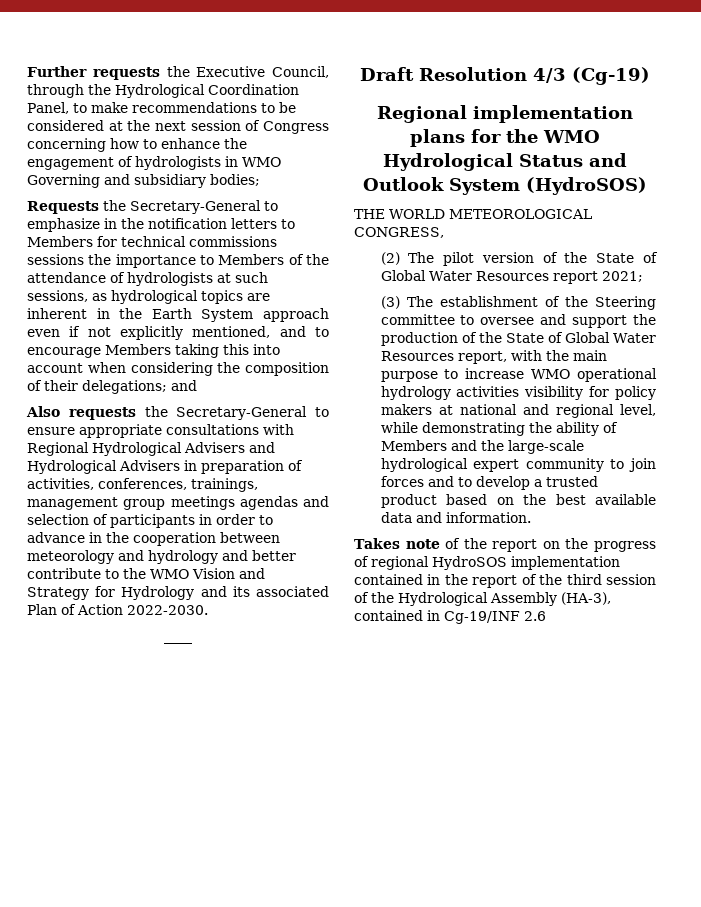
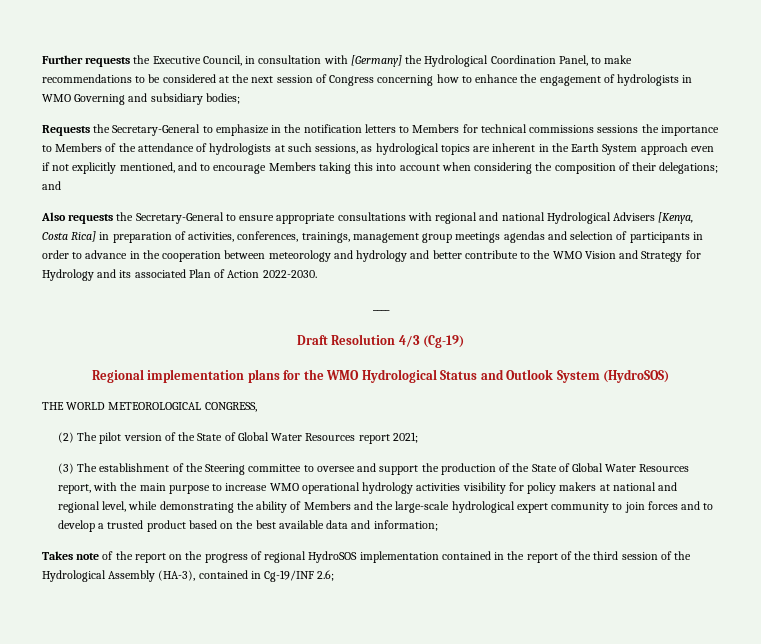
[27,84,84,98] through -> [245,55,402,67] in consultation with [Germany]
[27,442,275,456] [27,460,180,474] Regional Hydrological Advisers and Hydrological Advisers -> [435,212,694,224] [42,231,97,242] regional and national Hydrological Advisers [Kenya, Costa Rica]
[445,512,531,523] information. -> [373,520,438,531] information;
[524,611,546,621] 2.6 -> [317,570,335,581] 2.6;

